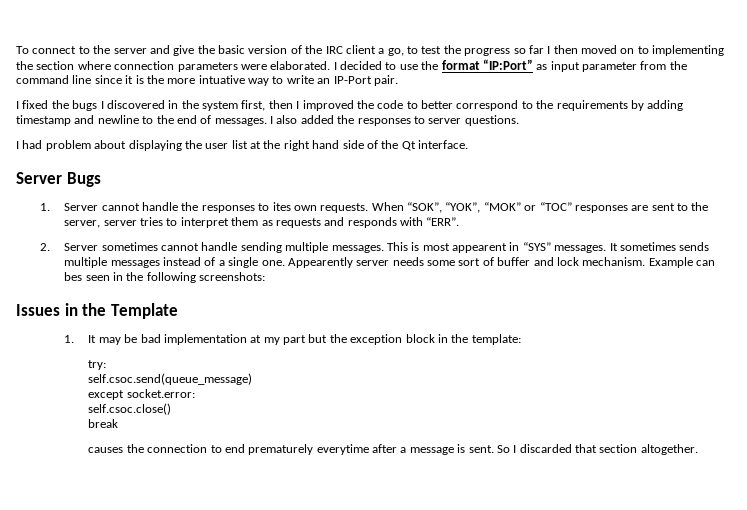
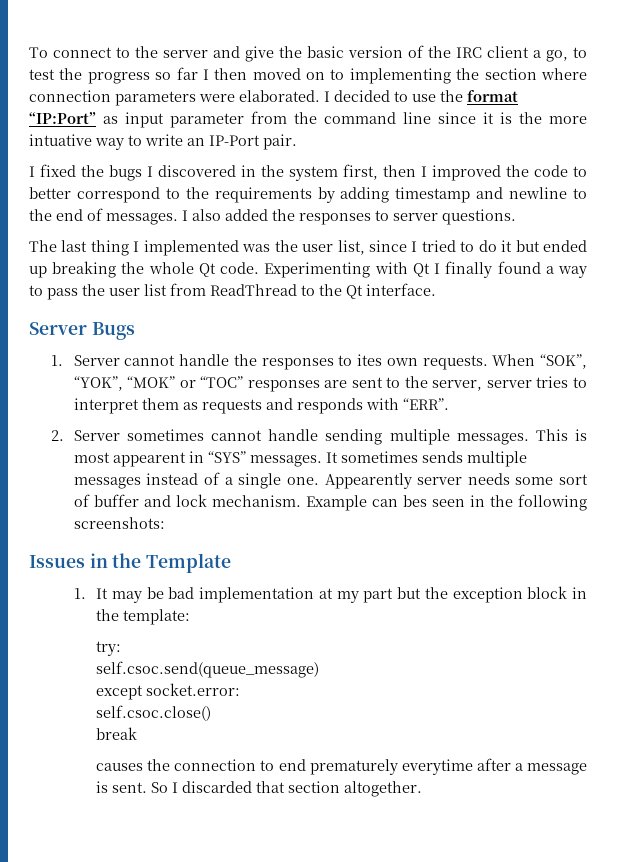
[16,140,378,151] I had problem about displaying the user list at the right hand side of -> [29,240,587,256] [29,261,587,278] [29,283,315,300] The last thing I implemented was the user list, since I tried to do it but ended up breaking the whole Qt code. Experimenting with Qt I finally found a way to pass the user list from ReadThread to

